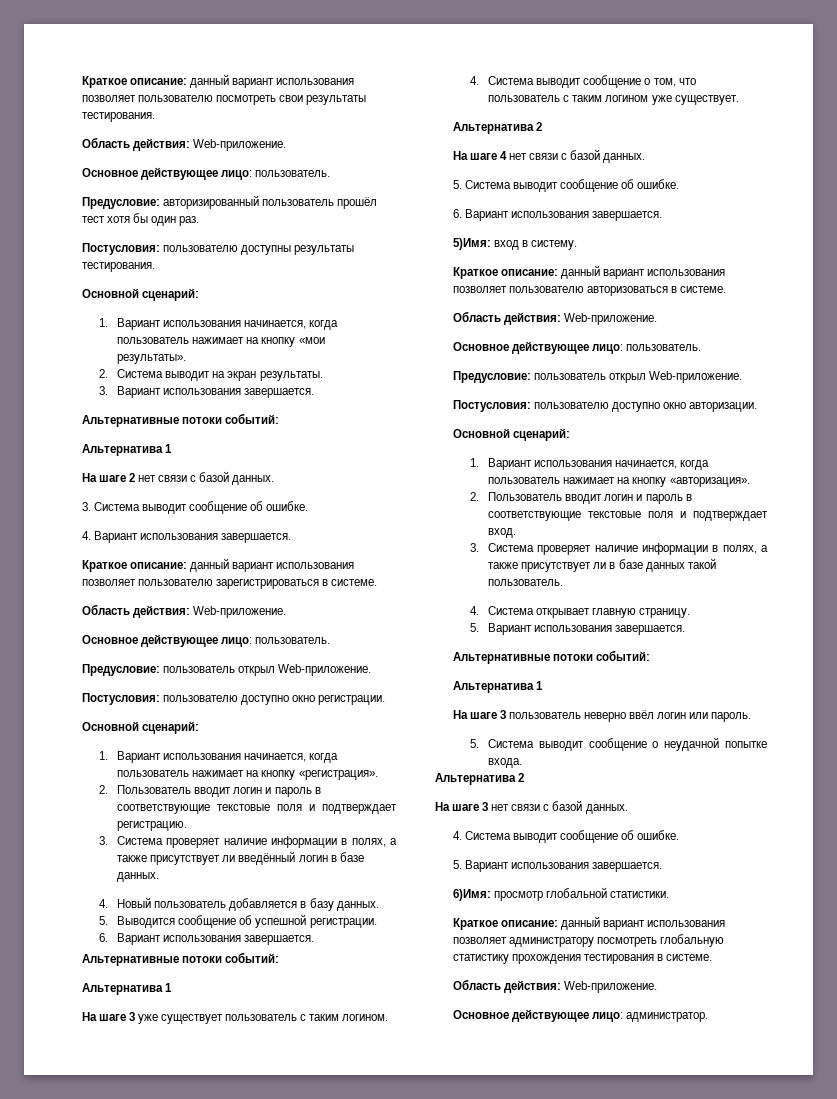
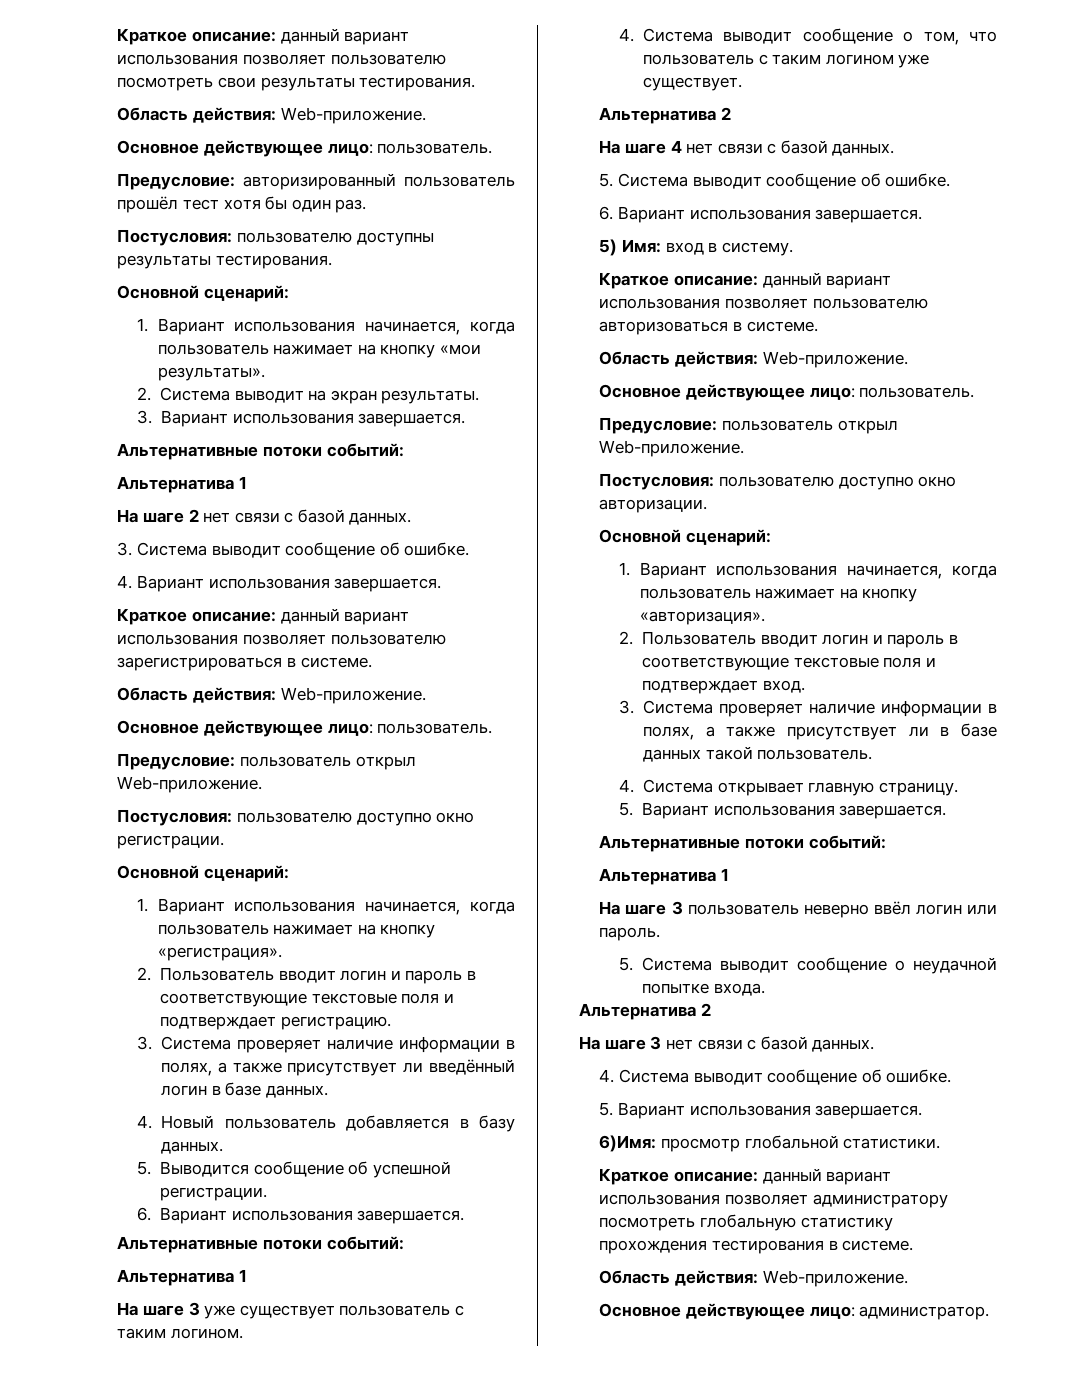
[452,238,491,250] 5)Имя: -> [599,239,661,256] 5) Имя:

